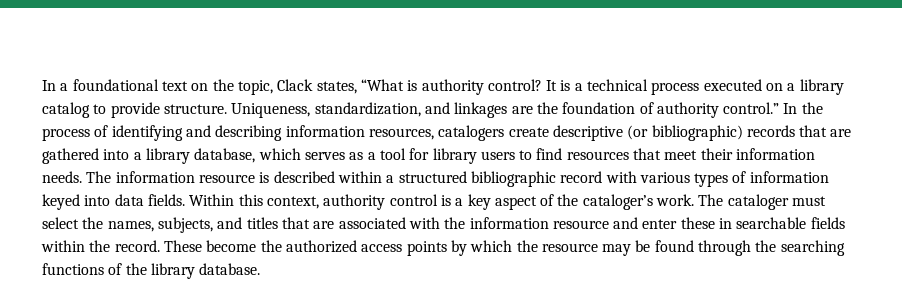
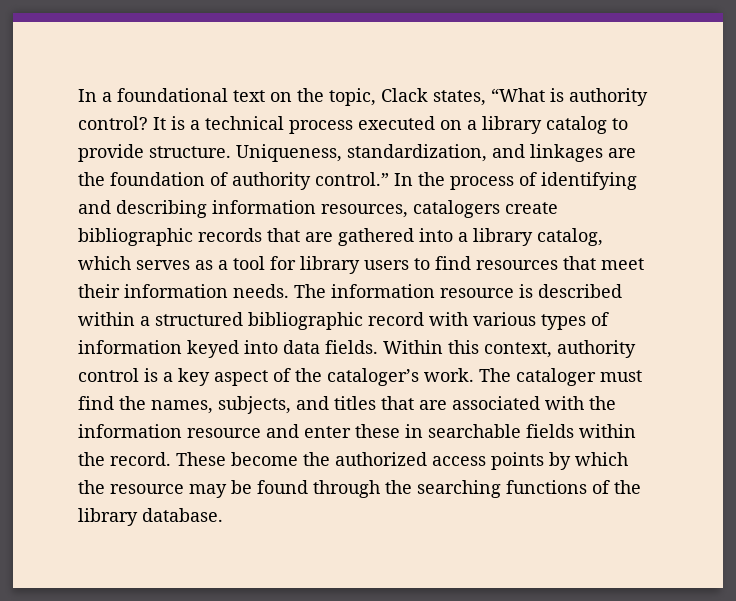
[552,125,743,141] descriptive (or bibliographic) -> [78,228,193,246] bibliographic
[194,148,256,163] database, -> [537,228,603,246] catalog,
[42,217,79,229] select -> [78,396,114,410] find

